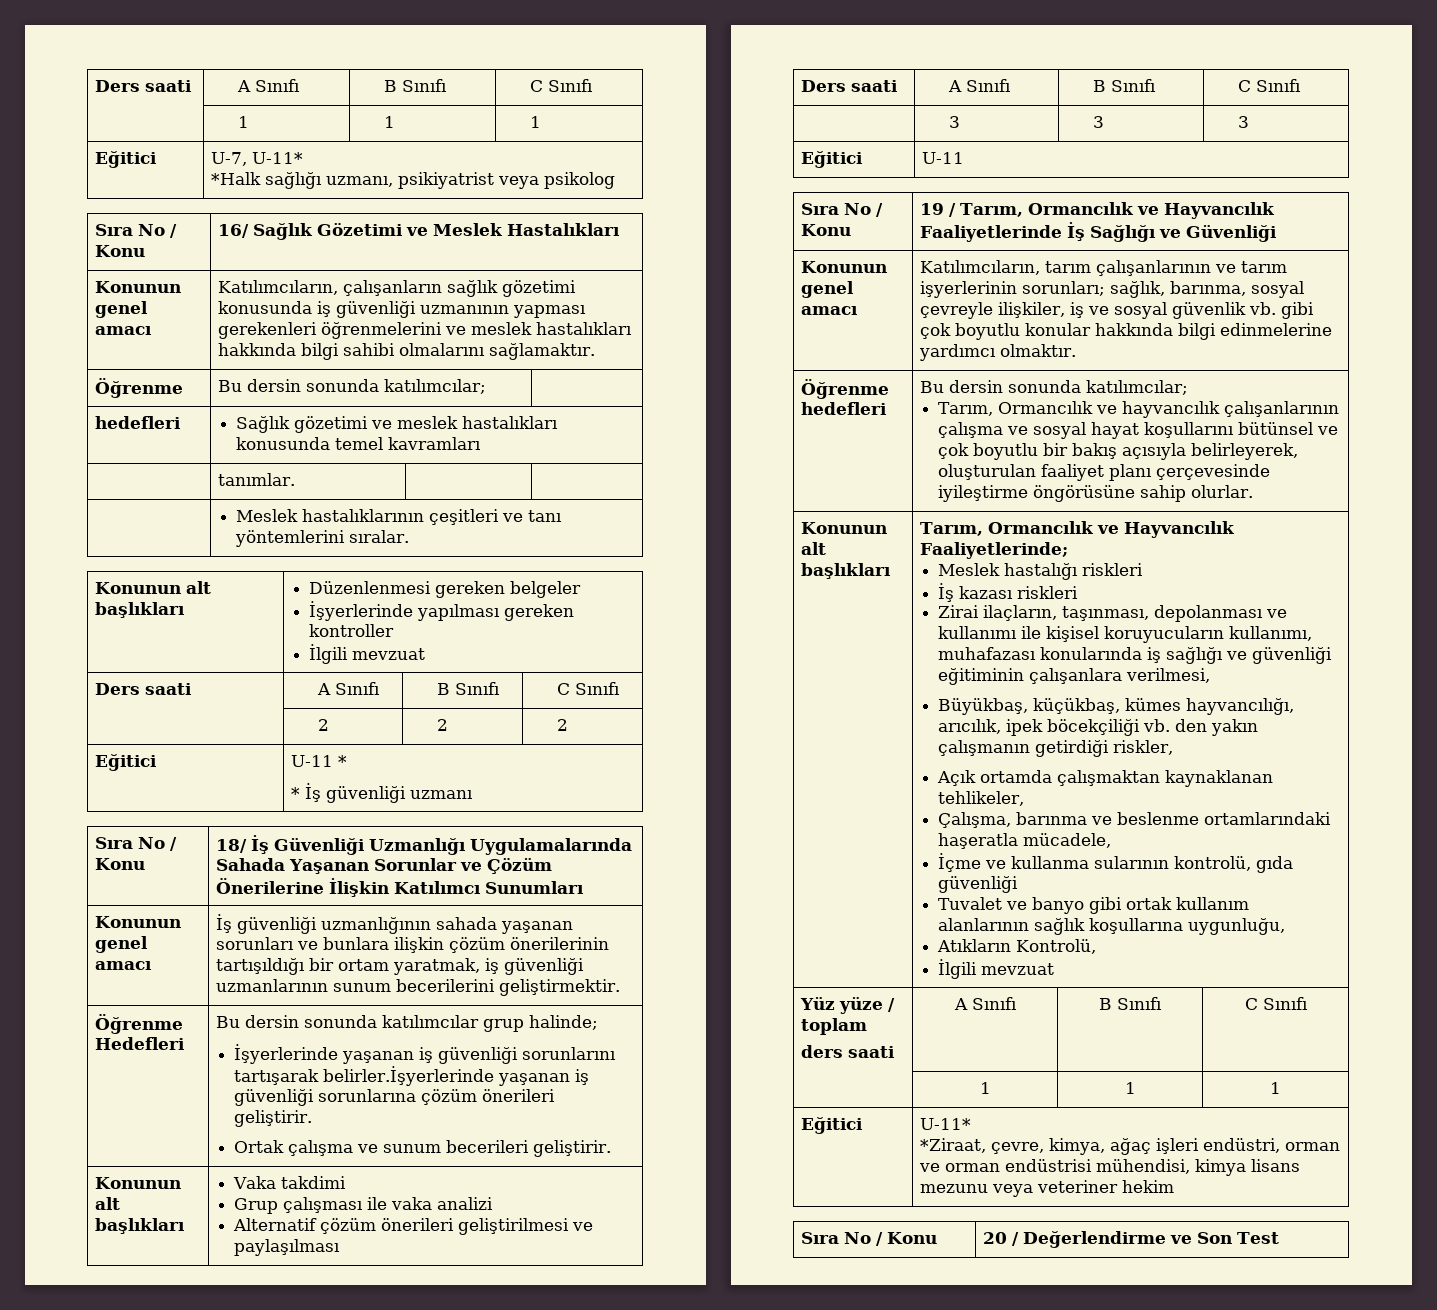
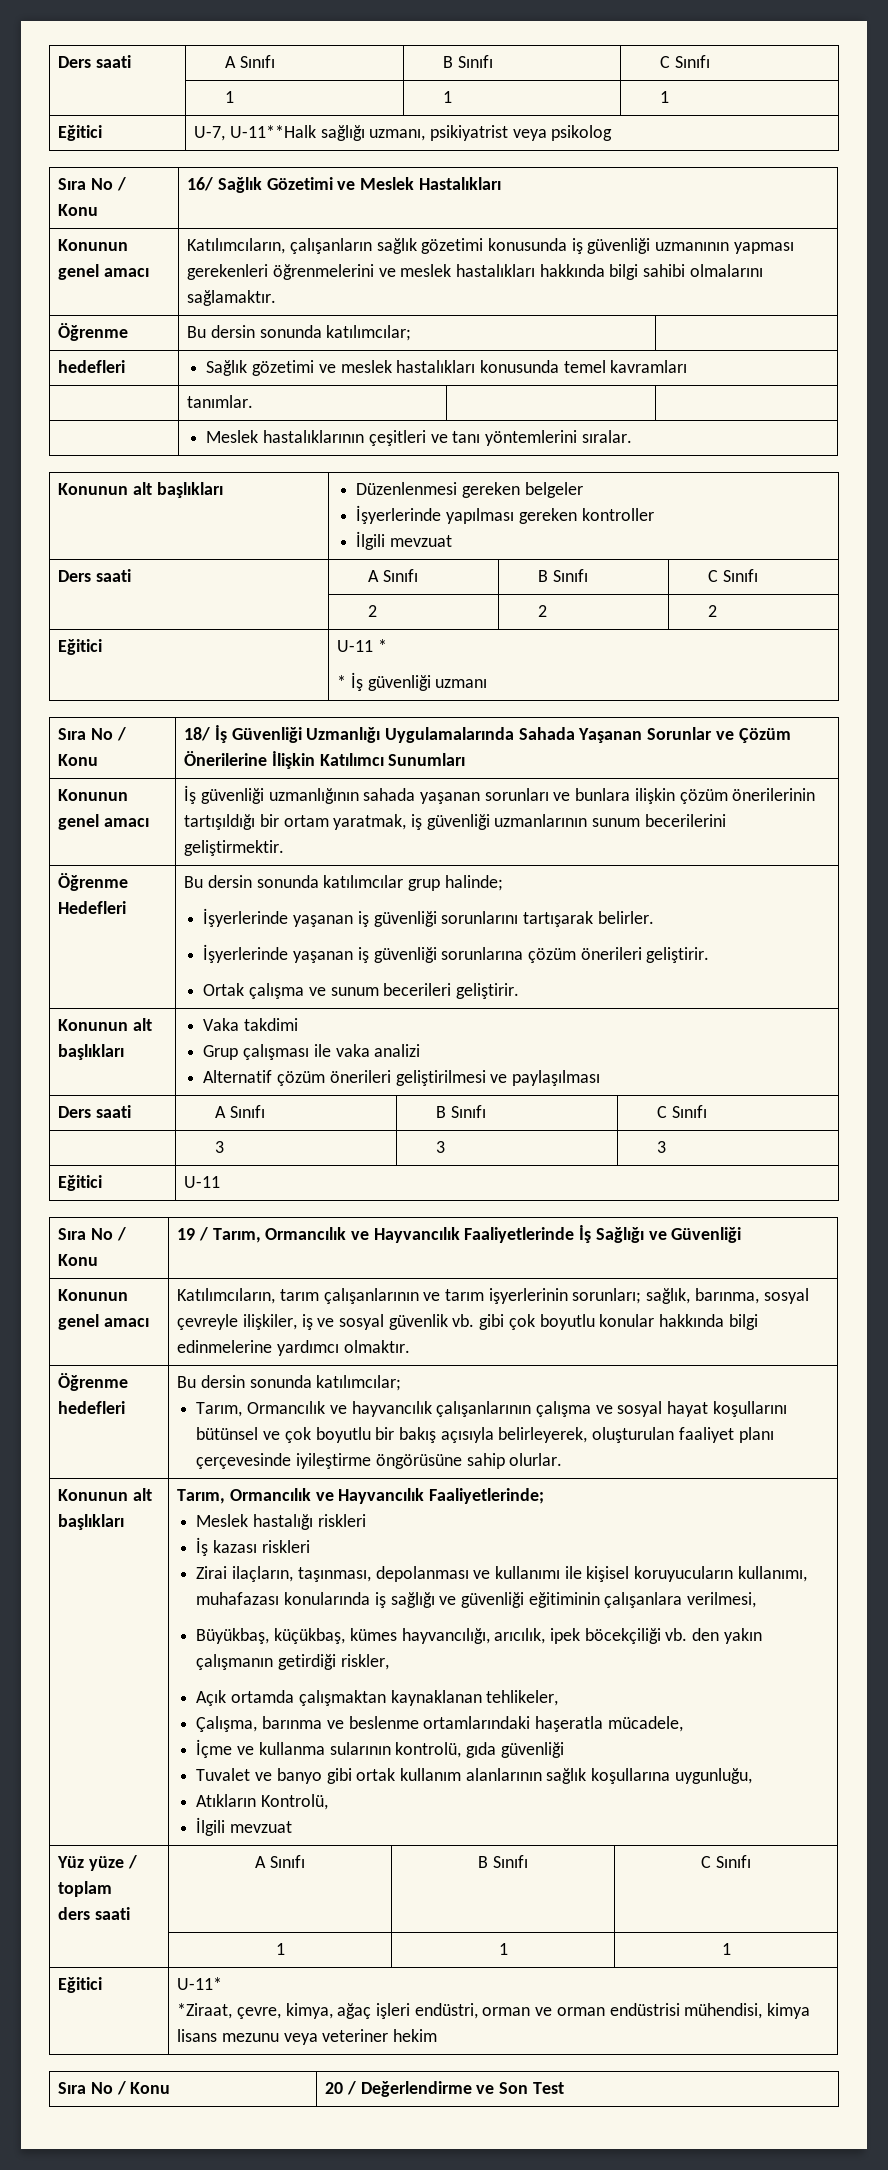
[251,152,303,164] [210,172,261,185] U-11* // *Halk -> [229,125,316,138] U-11**Halk
[322,1066,494,1086] belirler.İşyerlerinde -> [597,911,654,924] [203,944,289,963] belirler. // İşyerlerinde

